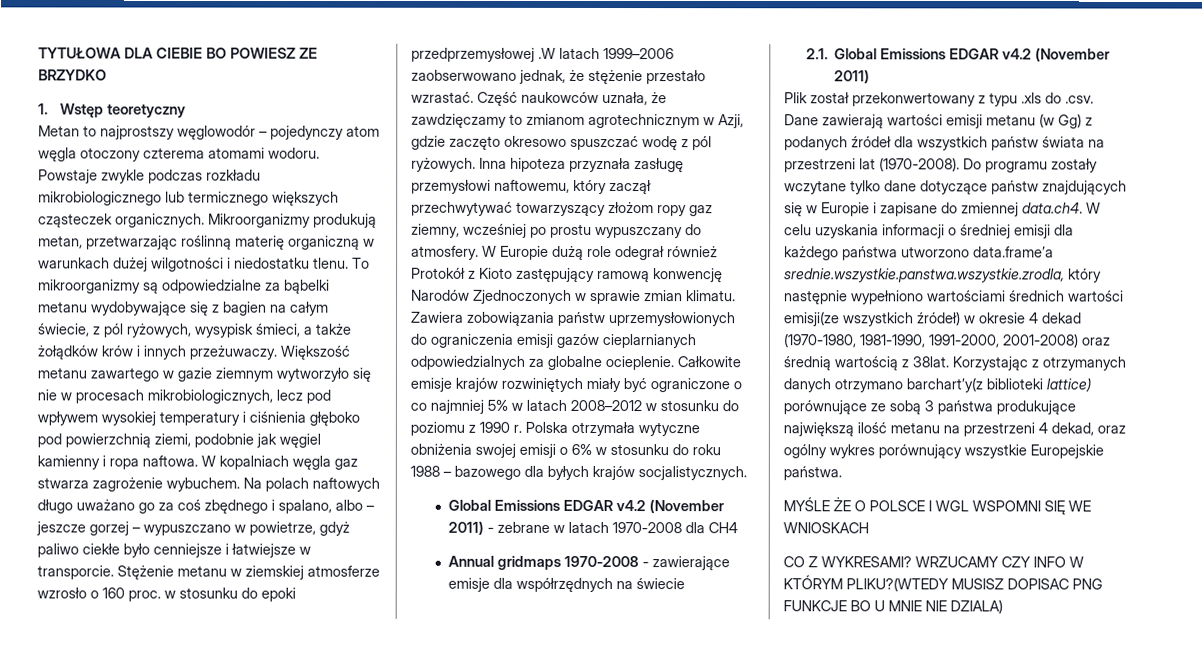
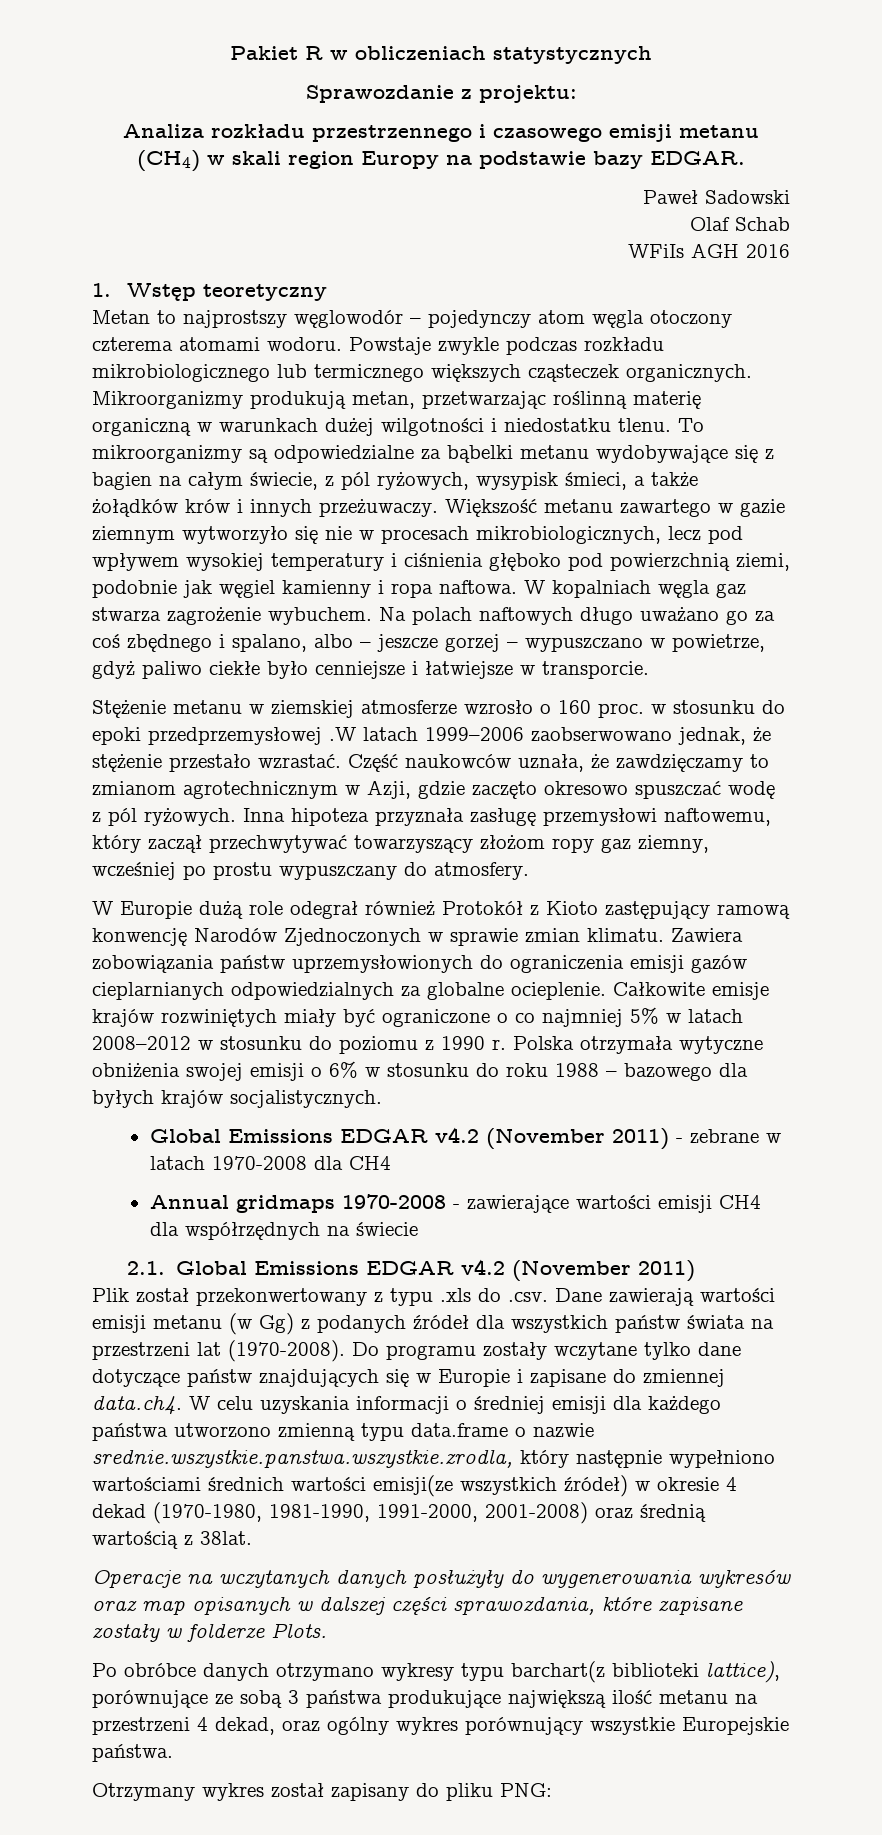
[38,47,318,59] [38,69,107,81] TYTUŁOWA DLA CIEBIE BO POWIESZ ZE BRZYDKO -> [230,46,652,64] [305,85,577,103] [123,124,759,142] [137,150,745,172] [643,190,790,204] [690,217,790,231] [628,243,790,258] Pakiet R w obliczeniach statystycznych // Sprawozdanie z projektu: // Analiza rozkładu przestrzennego i czasowego emisji metanu (CH4) w skali region Europy na podstawie bazy EDGAR. // Paweł Sadowski // Olaf Schab // WFiIs AGH 2016
(114, 572) none -> (649, 670) //
(479, 252) none -> (529, 871) //
[447,577,490,592] emisje -> [575,1195,761,1213] wartości emisji CH4
[973,246,1054,258] data.frame’a -> [278,1423,594,1441] zmienną typu data.frame o nazwie
[952,356,1126,371] [783,377,1091,393] Korzystając z otrzymanych danych otrzymano barchart’y(z biblioteki lattice) -> [92,1569,791,1588] [92,1596,743,1615] [92,1623,327,1642] [92,1661,780,1683] // Operacje na wczytanych danych posłużyły do wygenerowania wykresów oraz map opisanych w dalszej części sprawozdania, które zapisane zostały w folderze Plots. // Po obróbce danych otrzymano wykresy typu barchart(z biblioteki lattice),
[783,497,1091,515] [783,522,869,534] [783,556,1084,568] [783,575,1103,592] [783,599,1003,614] MYŚLE ŻE O POLSCE I WGL WSPOMNI SIĘ WE WNIOSKACH // CO Z WYKRESAMI? WRZUCAMY CZY INFO W KTÓRYM PLIKU?(WTEDY MUSISZ DOPISAC PNG FUNKCJE BO U MNIE NIE DZIALA) -> [92,1783,552,1801] Otrzymany wykres został zapisany do pliku PNG:

